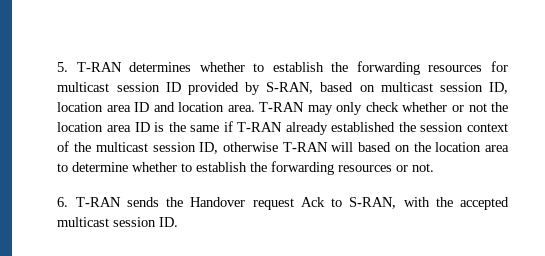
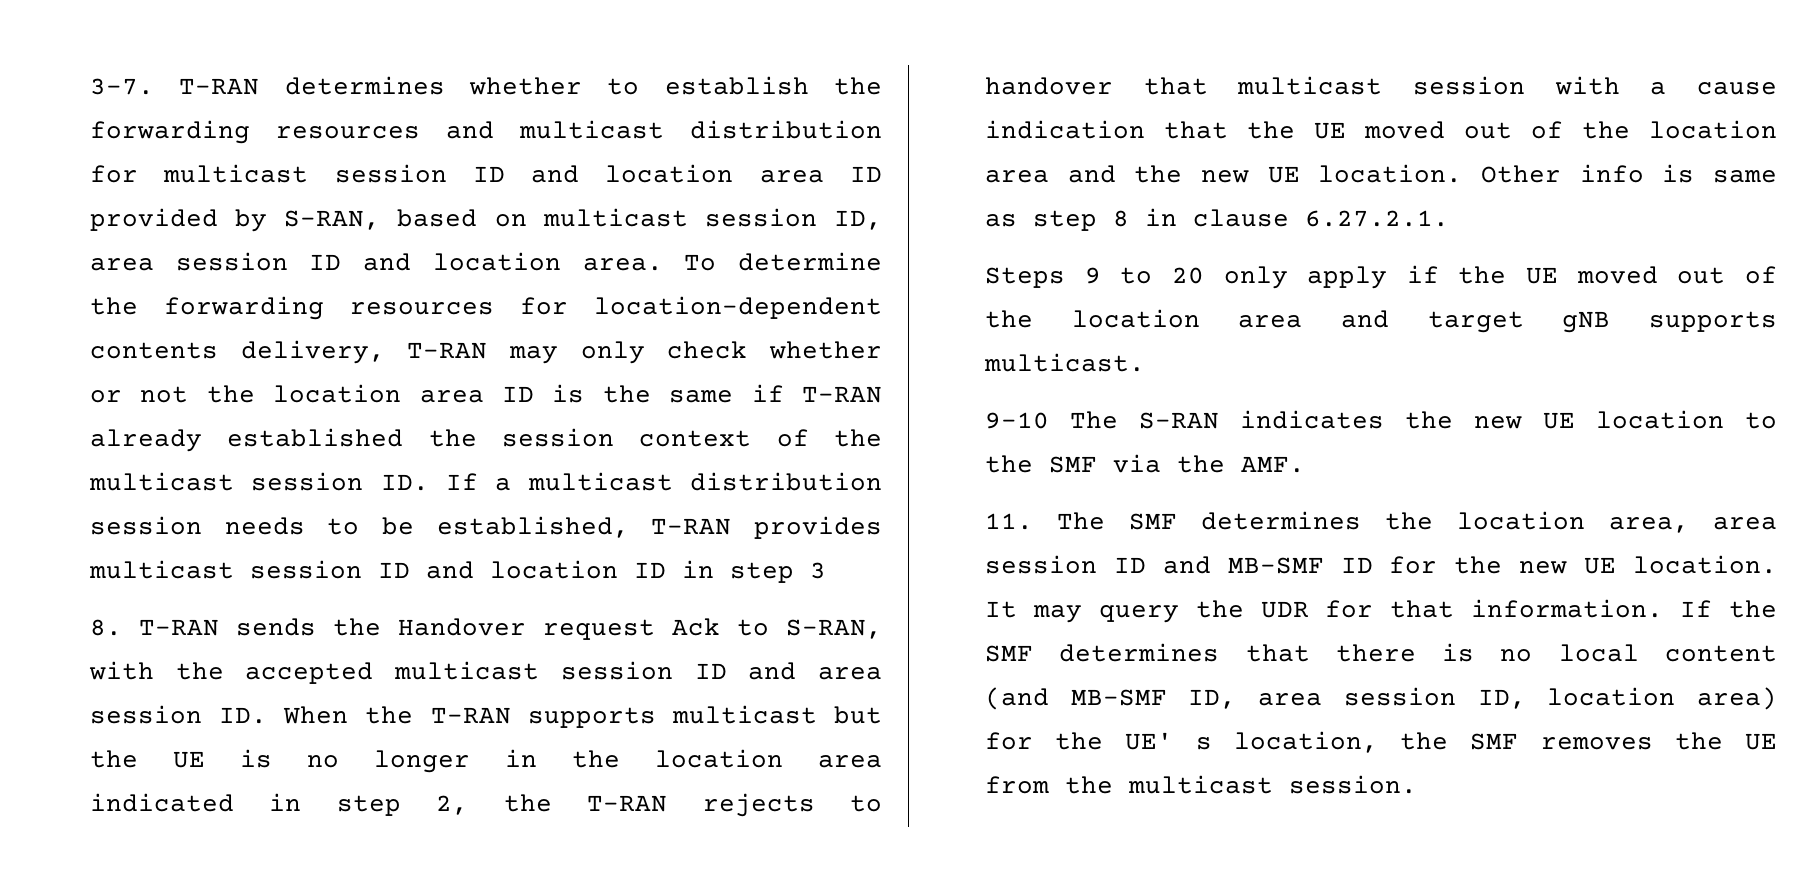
[57,62,69,72] 5. -> [90,78,155,95] 3-7.
(483, 68) none -> [446,120,882,139] and multicast distribution
(181, 87) none -> [531,164,882,183] and location area ID
[57,102,131,112] location area -> [90,252,288,271] area session
(255, 108) none -> [684,252,882,271] [90,296,882,320] [90,340,385,364] To determine the forwarding resources for location-dependent contents delivery,
[199,142,510,154] [57,161,435,175] [57,197,69,207] ID, otherwise T-RAN will based on the location area to determine whether to establish the forwarding resources or not. // 6. -> [380,472,882,491] [90,516,882,539] [89,560,827,583] [90,619,123,636] ID. If a multicast distribution session needs to be established, T-RAN provides multicast session ID and location ID in step 3 // 8.
[159,217,179,227] ID. -> [694,662,882,680] [90,705,882,728] [90,749,882,773] [90,793,883,817] [985,76,1777,95] [985,120,1777,139] [985,164,1777,183] [985,208,1450,231] [985,265,1777,289] [985,309,1777,333] [984,353,1146,372] [985,410,1777,429] [985,454,1306,473] [985,511,1777,533] [985,555,1777,574] [985,599,1778,623] [985,643,1777,662] [985,687,1777,710] [985,731,1777,753] [985,775,1418,794] ID and area session ID. When the T-RAN supports multicast but the UE is no longer in the location area indicated in step 2, the T-RAN rejects to handover that multicast session with a cause indication that the UE moved out of the location area and the new UE location. Other info is same as step 8 in clause 6.27.2.1. // Steps 9 to 20 only apply if the UE moved out of the location area and target gNB supports multicast. // 9-10 The S-RAN indicates the new UE location to the SMF via the AMF. // 11. The SMF determines the location area, area session ID and MB-SMF ID for the new UE location. It may query the UDR for that information. If the SMF determines that there is no local content (and MB-SMF ID, area session ID, location area) for the UE' s location, the SMF removes the UE from the multicast session.

